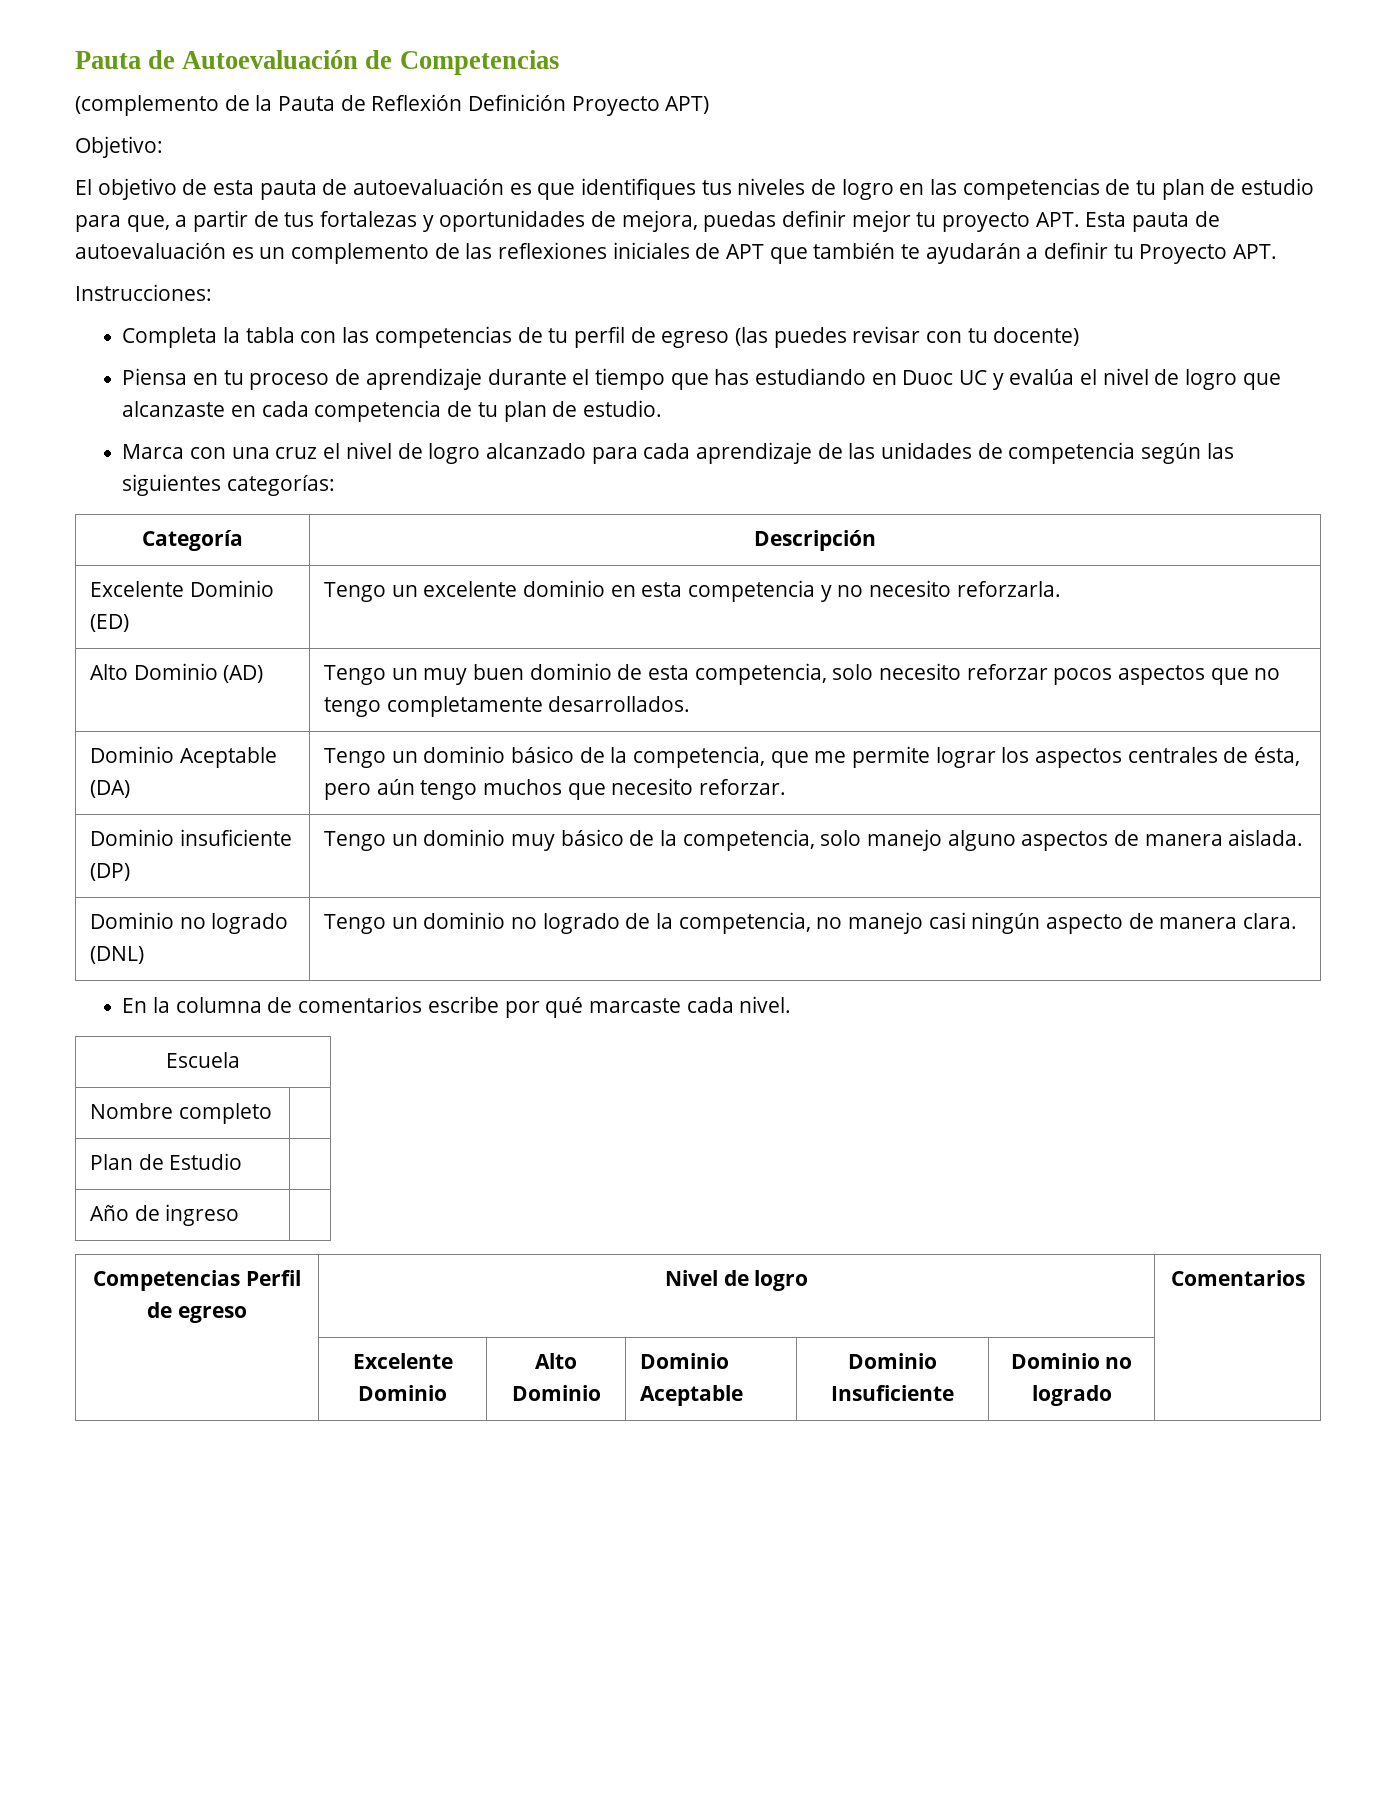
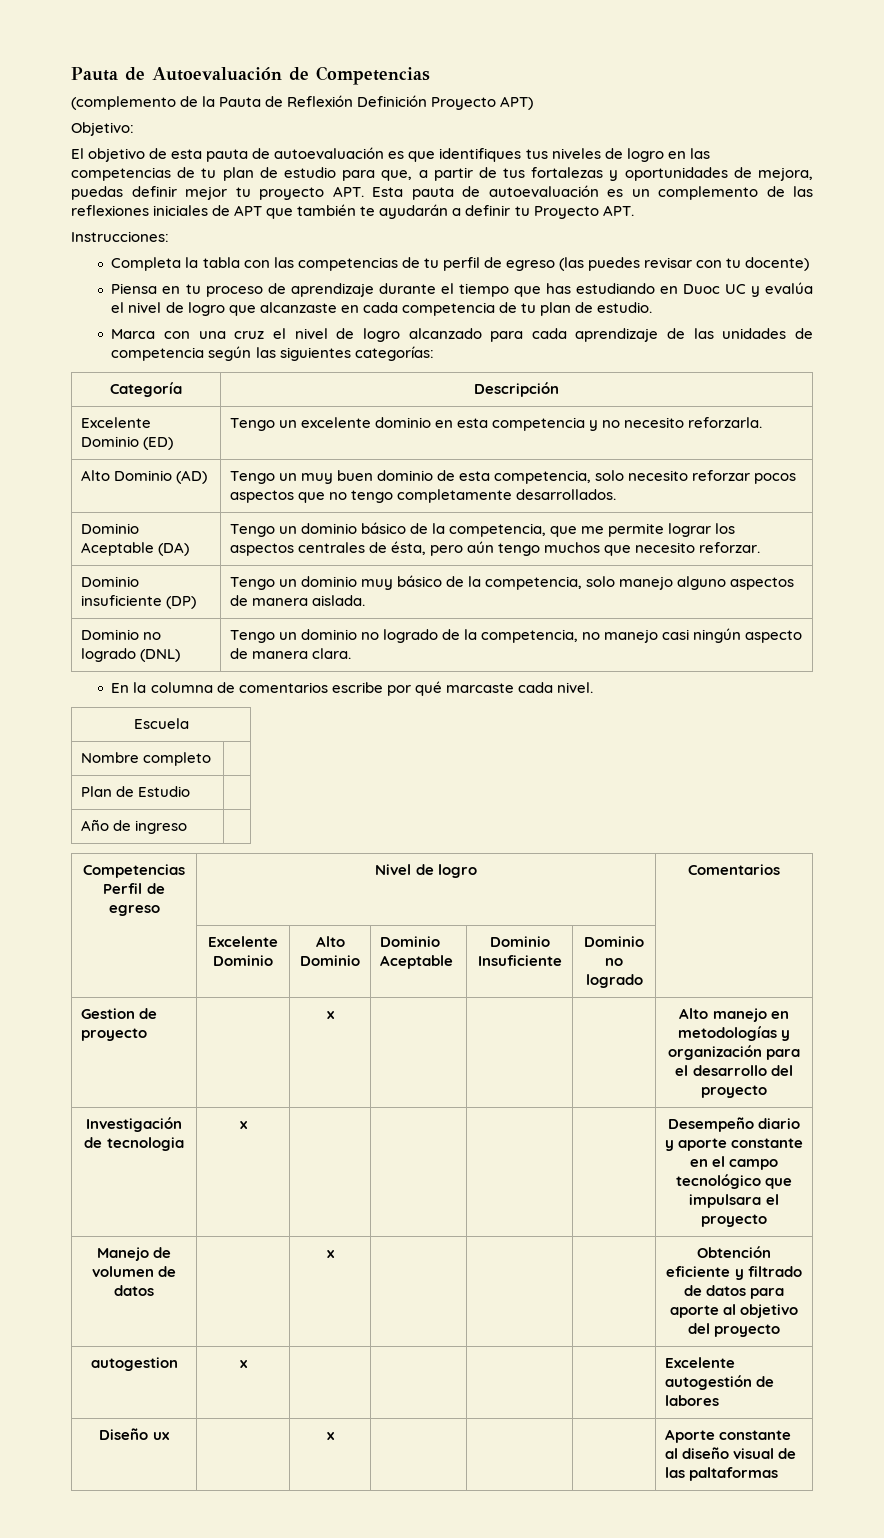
(1112, 1395) none -> [80,1008,157,1019] [80,1028,147,1041] [326,1011,335,1019] [679,1008,789,1022] [677,1026,791,1041] [667,1045,801,1060] [675,1065,793,1076] [701,1085,767,1098] [86,1117,182,1132] [84,1137,184,1151] [239,1121,248,1129] [667,1117,801,1132] [664,1138,804,1151] [689,1156,779,1170] [675,1174,793,1189] [689,1194,779,1208] [701,1214,767,1227] [96,1247,172,1261] [91,1266,177,1277] [114,1285,154,1296] [326,1250,335,1258] [697,1246,771,1258] [666,1266,802,1280] [683,1285,785,1299] [669,1304,799,1318] [687,1323,781,1337] [90,1357,178,1371] [239,1360,248,1368] [664,1357,735,1368] [664,1375,774,1390] [664,1395,719,1406] [99,1428,170,1440] [326,1432,335,1440] [664,1429,791,1443] [664,1447,797,1459] [664,1467,778,1481] // Gestion de proyecto | | x | | | | Alto manejo en metodologías y organización para el desarrollo del proyecto // Investigación de tecnologia | x | | | | | Desempeño diario y aporte constante en el campo tecnológico que impulsara el proyecto // Manejo de volumen de datos | | x | | | | Obtención eficiente y filtrado de datos para aporte al objetivo del proyecto // autogestion | x | | | | | Excelente autogestión de labores // Diseño ux | | x | | | | Aporte constante al diseño visual de las paltaformas

